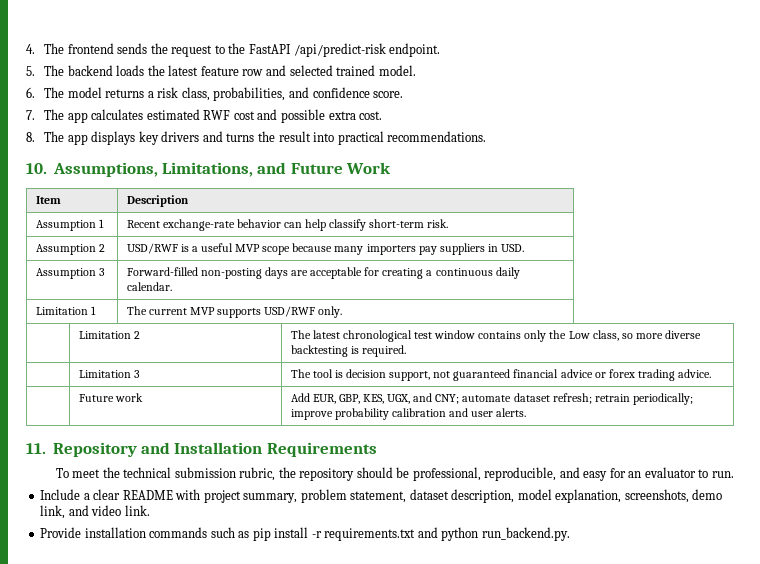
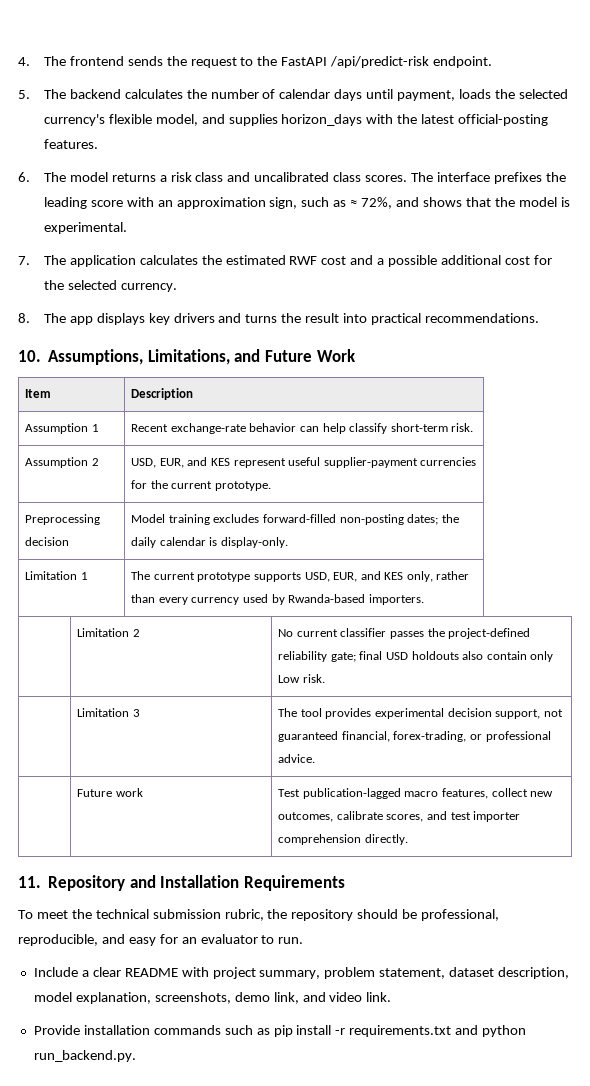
[116,65,416,76] loads the latest feature row and selected trained model. -> [124,89,568,101] [43,114,549,126] [43,139,98,149] calculates the number of calendar days until payment, loads the selected currency's flexible model, and supplies horizon_days with the latest official-posting features.
[181,87,404,101] class, probabilities, and confidence score. -> [195,172,566,184] [43,197,570,209] [43,222,127,234] class and uncalibrated class scores. The interface prefixes the leading score with an approximation sign, such as ≈ 72%, and shows that the model is experimental.
[67,109,144,123] app calculates -> [69,255,222,267] application calculates the
[280,109,383,123] possible extra cost. -> [377,255,552,267] [43,280,177,292] a possible additional cost for the selected currency.
[126,243,524,255] [35,268,105,279] [126,267,520,279] [126,282,172,291] [35,306,96,315] [126,306,343,318] [78,331,140,339] [290,330,701,342] [290,345,406,357] USD/RWF is a useful MVP scope because many importers pay suppliers in USD. // Assumption 3 | Forward-filled non-posting days are acceptable for creating a continuous daily calendar. // Limitation 1 | The current MVP supports USD/RWF only. // | Limitation 2 | The latest chronological test window contains only the Low class, so more diverse backtesting is required. -> [131,457,477,468] [131,480,271,491] [25,514,101,525] [25,537,70,546] [131,514,459,525] [131,537,288,548] [25,571,88,580] [131,571,470,582] [131,594,424,605] [77,628,140,637] [278,628,531,639] [278,651,554,662] [278,674,325,683] USD, EUR, and KES represent useful supplier-payment currencies for the current prototype. // Preprocessing decision | Model training excludes forward-filled non-posting dates; the daily calendar is display-only. // Limitation 1 | The current prototype supports USD, EUR, and KES only, rather than every currency used by Rwanda-based importers. // | Limitation 2 | No current classifier passes the project-defined reliability gate; final USD holdouts also contain only Low risk.
[334,370,343,378] is -> [325,708,444,719] provides experimental
[513,369,711,381] [78,393,143,402] [290,393,693,405] [290,408,527,420] financial advice or forex trading advice. // | Future work | Add EUR, GBP, KES, UGX, and CNY; automate dataset refresh; retrain periodically; improve probability calibration and user alerts. -> [341,731,551,742] [278,754,316,763] [77,788,143,797] [278,788,554,799] [278,811,521,822] [278,834,408,845] financial, forex-trading, or professional advice. // | Future work | Test publication-lagged macro features, collect new outcomes, calibrate scores, and test importer comprehension directly.

